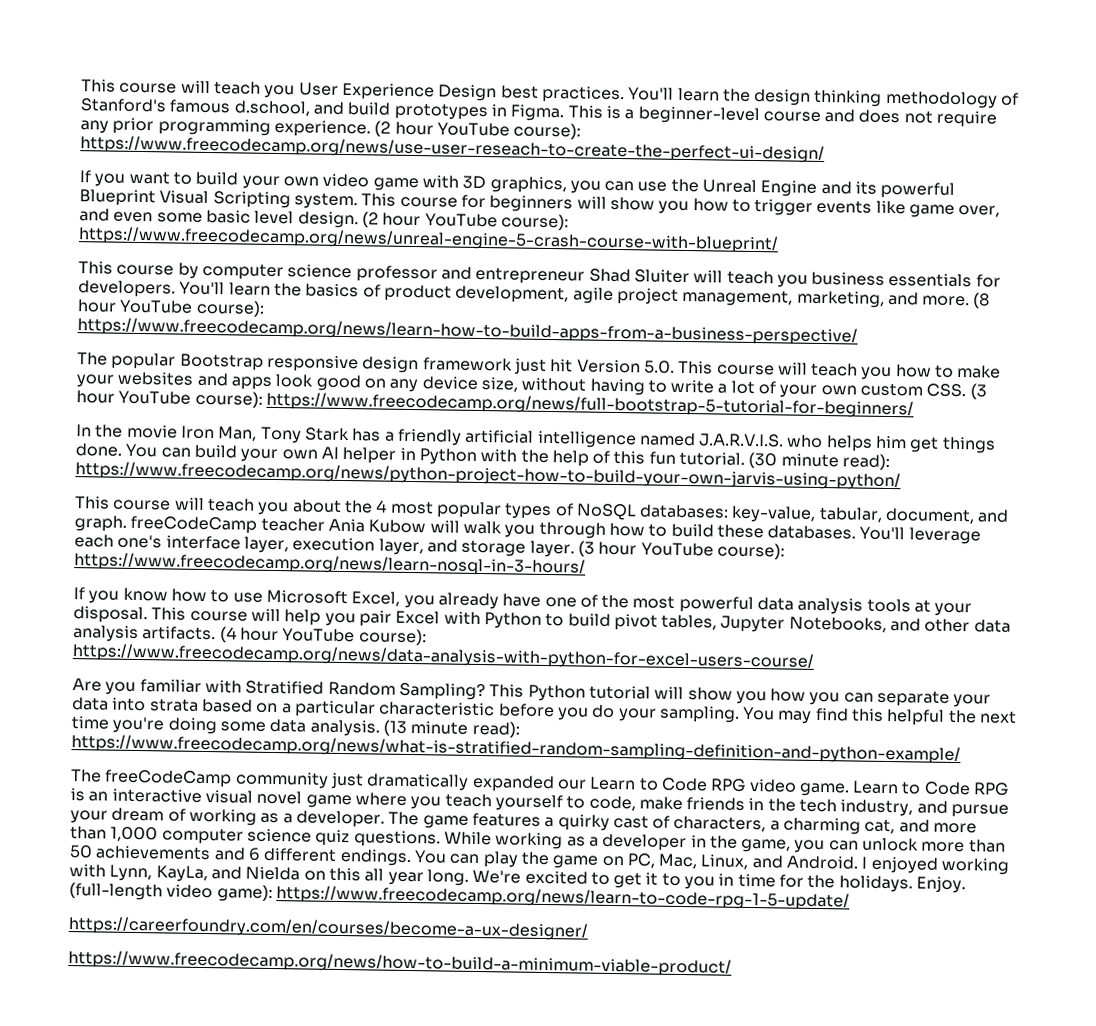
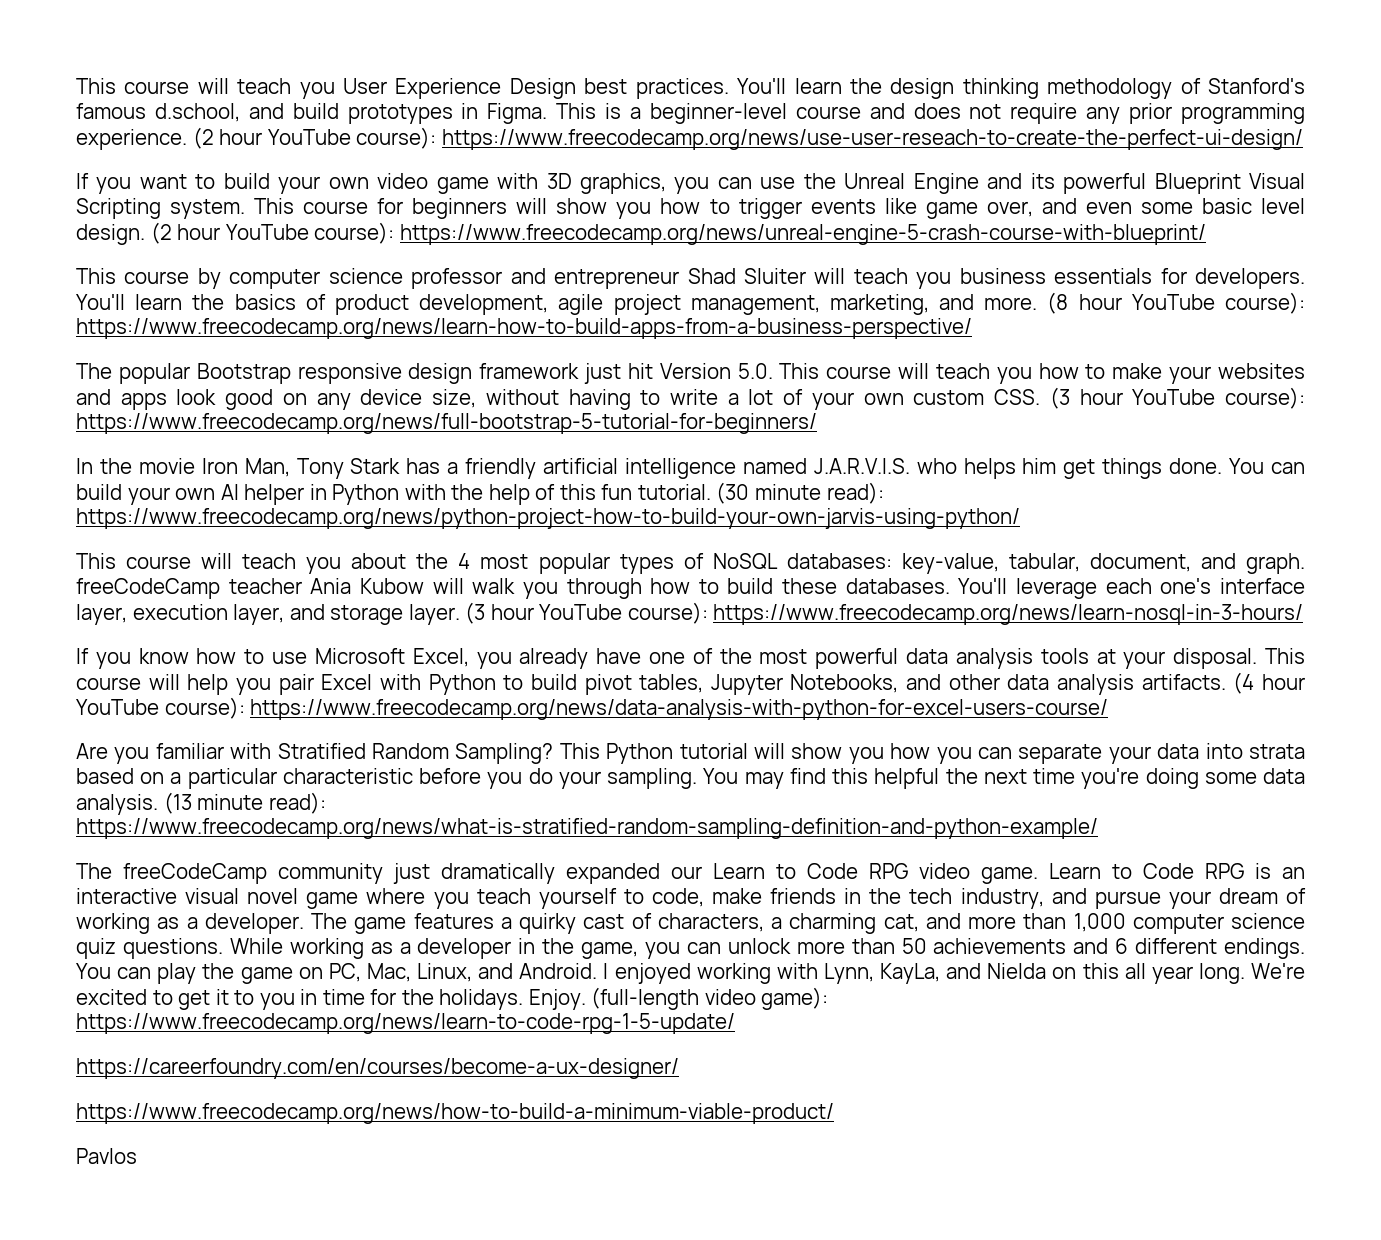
(732, 963) none -> [76,1148,137,1164] // Pavlos

